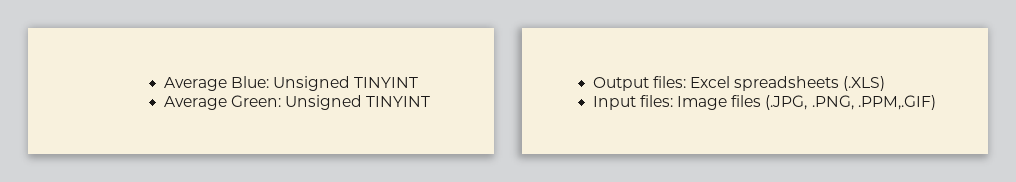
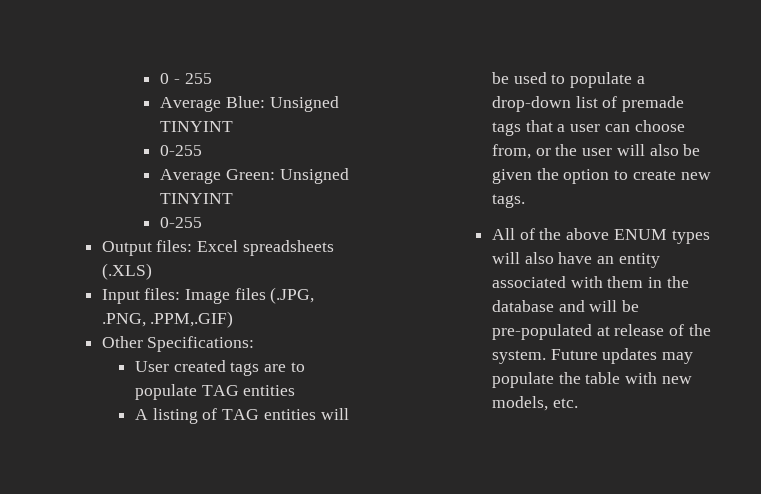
(163, 84) none -> [160,73,212,84] 0 - 255 //
(419, 82) none -> [160,145,203,156] // 0-255
(431, 101) none -> [160,217,203,228] // 0-255
(936, 102) none -> [101,336,255,352] [134,360,305,376] [134,384,296,400] [134,408,349,424] [491,72,645,88] [491,96,685,112] [491,120,685,136] [491,144,701,159] [491,168,711,184] [491,194,525,208] [491,228,710,244] [491,252,660,268] [491,276,689,288] [491,300,640,312] [491,324,711,340] [491,348,694,364] [491,372,692,388] [491,396,578,411] // Other Specifications: // User created tags are to populate TAG entities // A listing of TAG entities will be used to populate a drop-down list of premade tags that a user can choose from, or the user will also be given the option to create new tags. // All of the above ENUM types will also have an entity associated with them in the database and will be pre-populated at release of the system. Future updates may populate the table with new models, etc.

